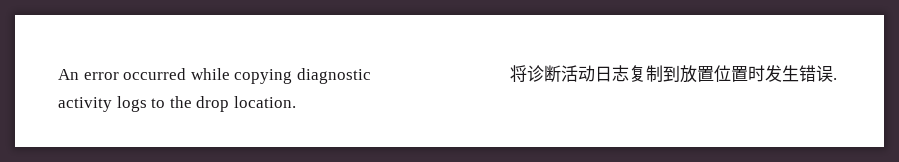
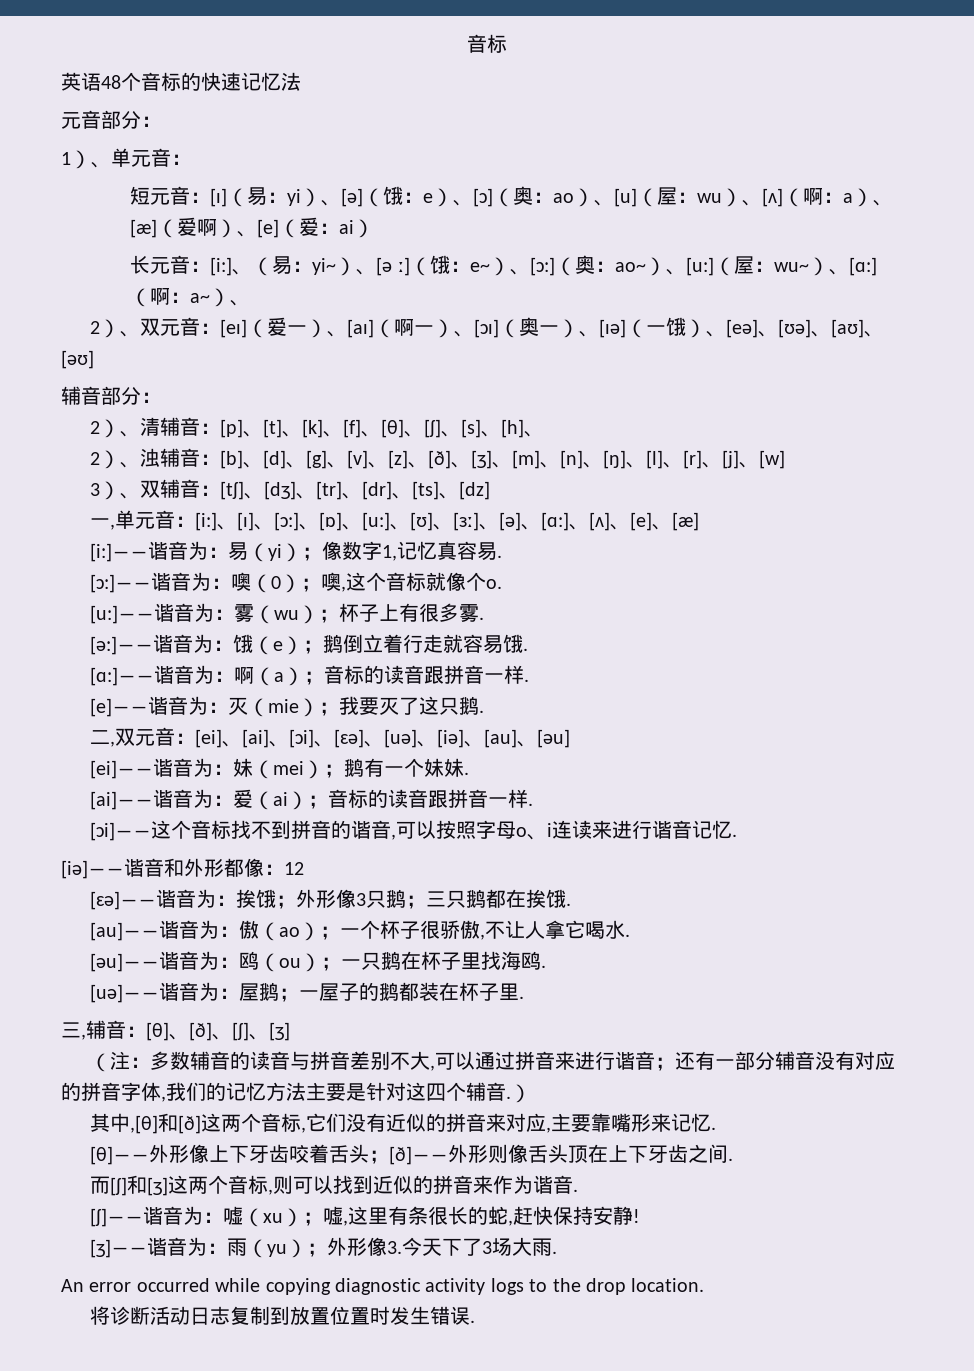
(58, 74) none -> [467,34,507,53] [61,72,301,91] [61,110,161,129] [61,148,191,169] [130,186,894,207] [130,217,375,238] [130,255,877,276] [130,288,251,307] [89,317,884,338] [61,350,94,369] [61,386,161,405] [89,417,544,438] [89,448,785,469] [89,479,490,500] [89,510,699,531] [89,541,502,562] [89,572,502,593] [89,603,484,624] [89,634,528,655] [89,665,529,686] [89,696,484,717] [89,727,570,748] [89,758,469,779] [89,789,533,810] [89,820,737,841] [61,858,304,879] [89,889,571,910] [89,920,630,941] [89,951,546,972] [89,982,524,1003] [61,1020,290,1041] [89,1051,895,1072] [61,1082,531,1103] [89,1113,716,1134] [89,1144,733,1165] [89,1175,578,1196] [89,1206,640,1227] [89,1237,557,1258] 音标 // 英语48个音标的快速记忆法 // 元音部分： // 1）、单元音： // 短元音：[ɪ]（易：yi）、[ə]（饿：e）、[ɔ]（奥：ao）、[u]（屋：wu）、[ʌ]（啊：a）、[æ]（爱啊）、[e]（爱：ai） // 长元音：[i:]、（易：yi~）、[ə ː]（饿：e~）、[ɔ:]（奥：ao~）、[u:]（屋：wu~）、[ɑ:]（啊：a~）、 // 2）、双元音：[eɪ]（爱一）、[aɪ]（啊一）、[ɔɪ]（奥一）、[ɪə]（一饿）、[eə]、[ʊə]、[aʊ]、[əʊ] // 辅音部分： // 2）、清辅音：[p]、[t]、[k]、[f]、[θ]、[ʃ]、[s]、[h]、 // 2）、浊辅音：[b]、[d]、[g]、[v]、[z]、[ð]、[ʒ]、[m]、[n]、[ŋ]、[l]、[r]、[j]、[w] // 3）、双辅音：[tʃ]、[dʒ]、[tr]、[dr]、[ts]、[dz] // 一,单元音：[i:]、[ɪ]、[ɔ:]、[ɒ]、[u:]、[ʊ]、[ɜː]、[ə]、[ɑ:]、[ʌ]、[e]、[æ] // [i:]――谐音为：易（yi）；像数字1,记忆真容易. // [ɔ:]――谐音为：噢（0）；噢,这个音标就像个o. // [u:]――谐音为：雾（wu）；杯子上有很多雾. // [ə:]――谐音为：饿（e）；鹅倒立着行走就容易饿. // [ɑ:]――谐音为：啊（a）；音标的读音跟拼音一样. // [e]――谐音为：灭（mie）；我要灭了这只鹅. // 二,双元音：[ei]、[ai]、[ɔi]、[ɛə]、[uə]、[iə]、[au]、[əu] // [ei]――谐音为：妹（mei）；鹅有一个妹妹. // [ai]――谐音为：爱（ai）；音标的读音跟拼音一样. // [ɔi]――这个音标找不到拼音的谐音,可以按照字母o、i连读来进行谐音记忆. // [iə]――谐音和外形都像：12 // [ɛə]――谐音为：挨饿；外形像3只鹅；三只鹅都在挨饿. // [au]――谐音为：傲（ao）；一个杯子很骄傲,不让人拿它喝水. // [əu]――谐音为：鸥（ou）；一只鹅在杯子里找海鸥. // [uə]――谐音为：屋鹅；一屋子的鹅都装在杯子里. // 三,辅音：[θ]、[ð]、[ʃ]、[ʒ] // （注：多数辅音的读音与拼音差别不大,可以通过拼音来进行谐音；还有一部分辅音没有对应的拼音字体,我们的记忆方法主要是针对这四个辅音.） // 其中,[θ]和[ð]这两个音标,它们没有近似的拼音来对应,主要靠嘴形来记忆. // [θ]――外形像上下牙齿咬着舌头；[ð]――外形则像舌头顶在上下牙齿之间. // 而[ʃ]和[ʒ]这两个音标,则可以找到近似的拼音来作为谐音. // [ʃ]――谐音为：嘘（xu）；嘘,这里有条很长的蛇,赶快保持安静! // [ʒ]――谐音为：雨（yu）；外形像3.今天下了3场大雨. //

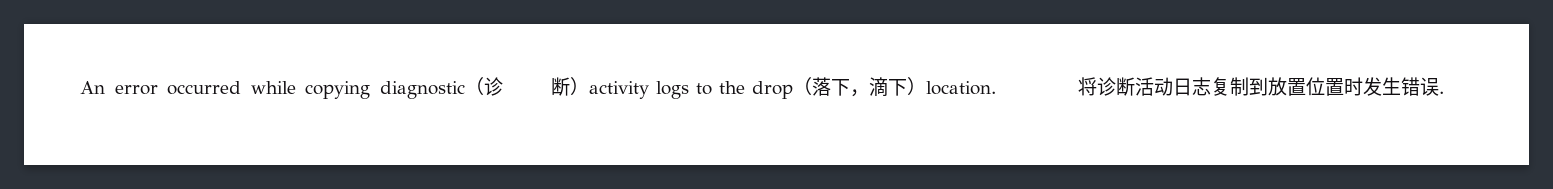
[467,34,507,53] [61,72,301,91] [61,110,161,129] [61,148,191,169] [130,186,894,207] [130,217,375,238] [130,255,877,276] [130,288,251,307] [89,317,884,338] [61,350,94,369] [61,386,161,405] [89,417,544,438] [89,448,785,469] [89,479,490,500] [89,510,699,531] [89,541,502,562] [89,572,502,593] [89,603,484,624] [89,634,528,655] [89,665,529,686] [89,696,484,717] [89,727,570,748] [89,758,469,779] [89,789,533,810] [89,820,737,841] [61,858,304,879] [89,889,571,910] [89,920,630,941] [89,951,546,972] [89,982,524,1003] [61,1020,290,1041] [89,1051,895,1072] [61,1082,531,1103] [89,1113,716,1134] [89,1144,733,1165] [89,1175,578,1196] [89,1206,640,1227] [89,1237,557,1258] 音标 // 英语48个音标的快速记忆法 // 元音部分： // 1）、单元音： // 短元音：[ɪ]（易：yi）、[ə]（饿：e）、[ɔ]（奥：ao）、[u]（屋：wu）、[ʌ]（啊：a）、[æ]（爱啊）、[e]（爱：ai） // 长元音：[i:]、（易：yi~）、[ə ː]（饿：e~）、[ɔ:]（奥：ao~）、[u:]（屋：wu~）、[ɑ:]（啊：a~）、 // 2）、双元音：[eɪ]（爱一）、[aɪ]（啊一）、[ɔɪ]（奥一）、[ɪə]（一饿）、[eə]、[ʊə]、[aʊ]、[əʊ] // 辅音部分： // 2）、清辅音：[p]、[t]、[k]、[f]、[θ]、[ʃ]、[s]、[h]、 // 2）、浊辅音：[b]、[d]、[g]、[v]、[z]、[ð]、[ʒ]、[m]、[n]、[ŋ]、[l]、[r]、[j]、[w] // 3）、双辅音：[tʃ]、[dʒ]、[tr]、[dr]、[ts]、[dz] // 一,单元音：[i:]、[ɪ]、[ɔ:]、[ɒ]、[u:]、[ʊ]、[ɜː]、[ə]、[ɑ:]、[ʌ]、[e]、[æ] // [i:]――谐音为：易（yi）；像数字1,记忆真容易. // [ɔ:]――谐音为：噢（0）；噢,这个音标就像个o. // [u:]――谐音为：雾（wu）；杯子上有很多雾. // [ə:]――谐音为：饿（e）；鹅倒立着行走就容易饿. // [ɑ:]――谐音为：啊（a）；音标的读音跟拼音一样. // [e]――谐音为：灭（mie）；我要灭了这只鹅. // 二,双元音：[ei]、[ai]、[ɔi]、[ɛə]、[uə]、[iə]、[au]、[əu] // [ei]――谐音为：妹（mei）；鹅有一个妹妹. // [ai]――谐音为：爱（ai）；音标的读音跟拼音一样. // [ɔi]――这个音标找不到拼音的谐音,可以按照字母o、i连读来进行谐音记忆. // [iə]――谐音和外形都像：12 // [ɛə]――谐音为：挨饿；外形像3只鹅；三只鹅都在挨饿. // [au]――谐音为：傲（ao）；一个杯子很骄傲,不让人拿它喝水. // [əu]――谐音为：鸥（ou）；一只鹅在杯子里找海鸥. // [uə]――谐音为：屋鹅；一屋子的鹅都装在杯子里. // 三,辅音：[θ]、[ð]、[ʃ]、[ʒ] // （注：多数辅音的读音与拼音差别不大,可以通过拼音来进行谐音；还有一部分辅音没有对应的拼音字体,我们的记忆方法主要是针对这四个辅音.） // 其中,[θ]和[ð]这两个音标,它们没有近似的拼音来对应,主要靠嘴形来记忆. // [θ]――外形像上下牙齿咬着舌头；[ð]――外形则像舌头顶在上下牙齿之间. // 而[ʃ]和[ʒ]这两个音标,则可以找到近似的拼音来作为谐音. // [ʃ]――谐音为：嘘（xu）；嘘,这里有条很长的蛇,赶快保持安静! // [ʒ]――谐音为：雨（yu）；外形像3.今天下了3场大雨. // -> (80, 87) none
(421, 1286) none -> [465,77,589,96] （诊断）
(626, 1286) none -> [793,77,926,97] （落下，滴下）

